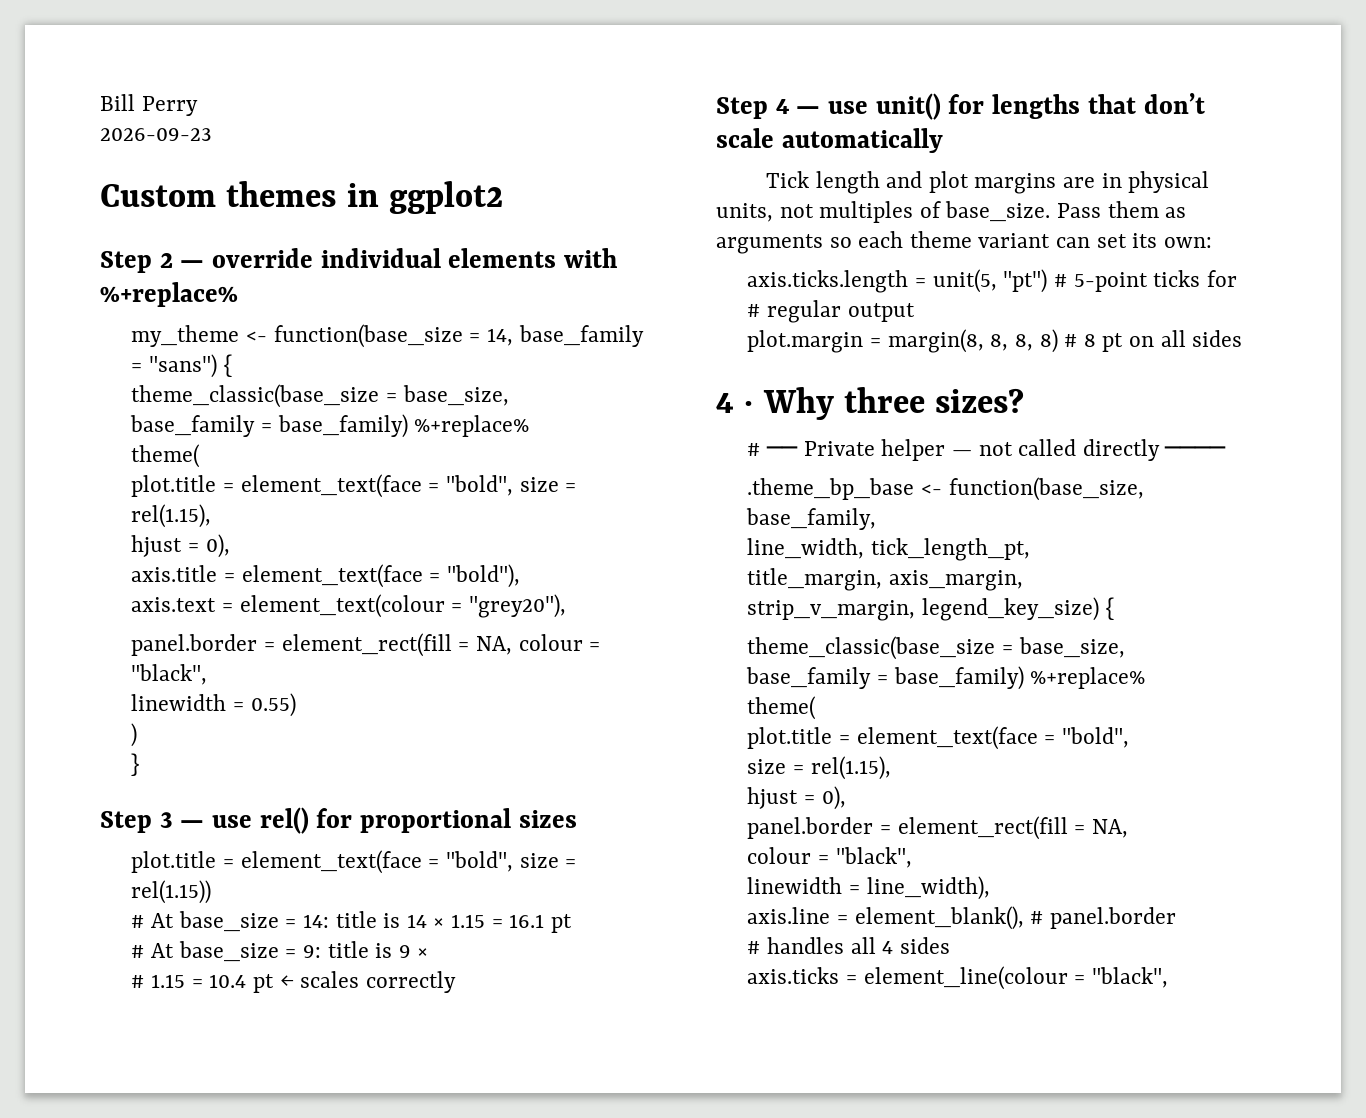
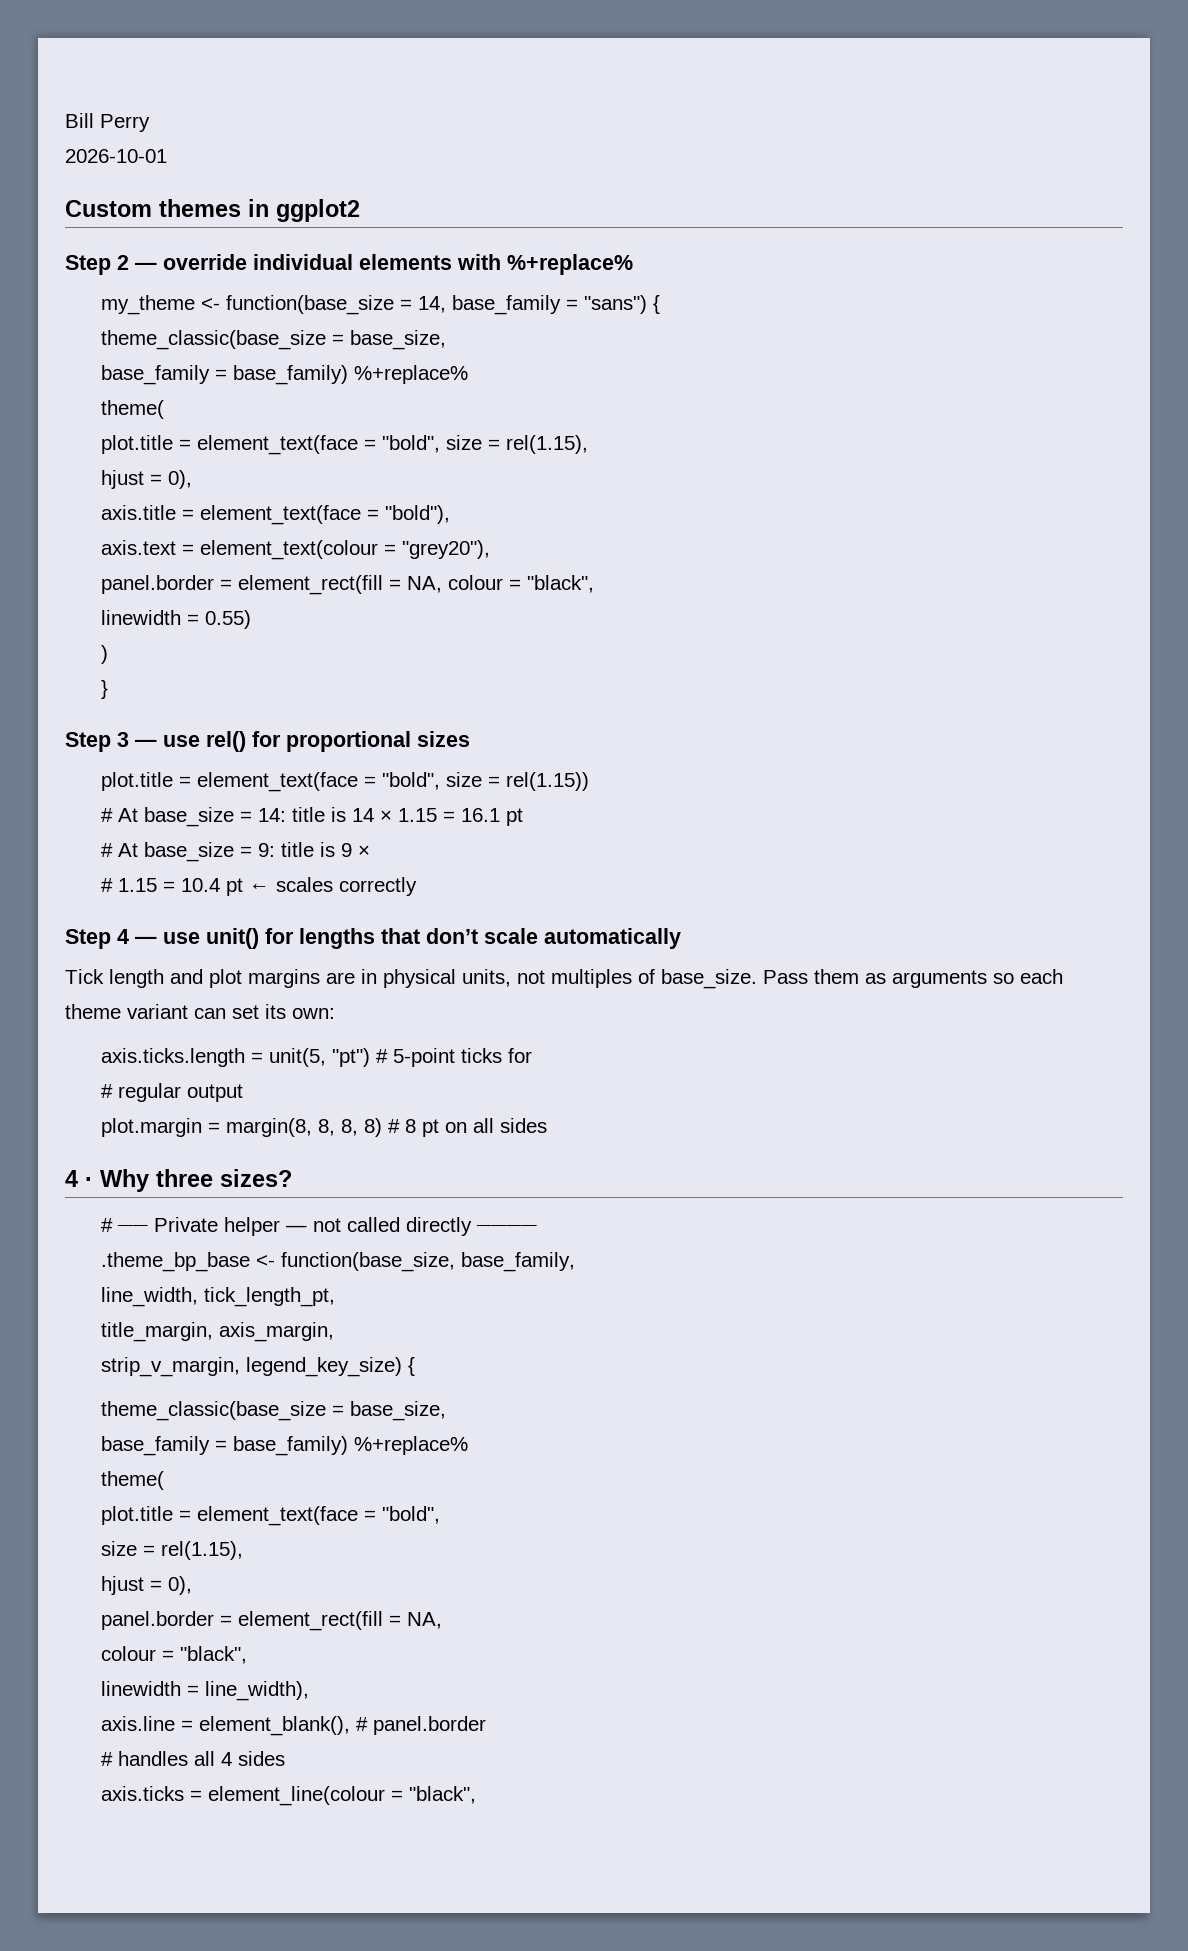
[100,128,212,141] 2026-09-23 -> [65,149,167,163] 2026-10-01

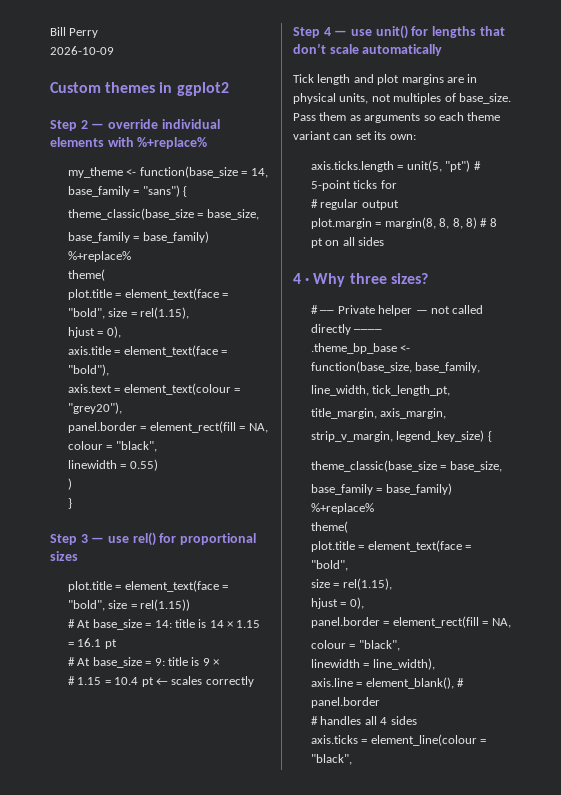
[65,149,167,163] 2026-10-01 -> [50,46,114,55] 2026-10-09

